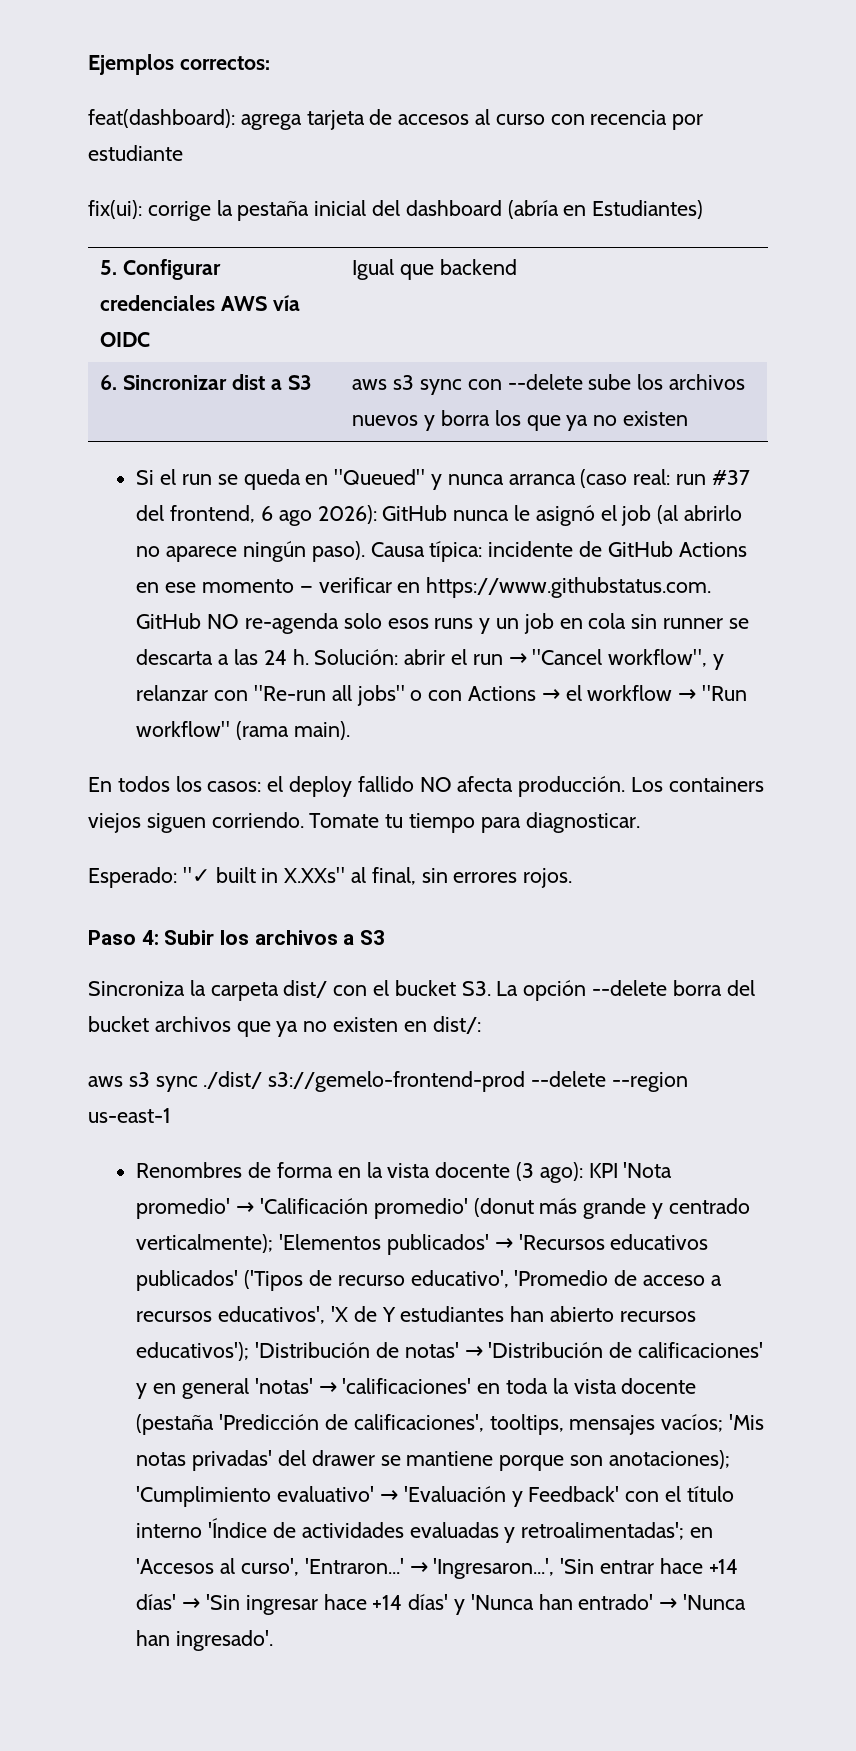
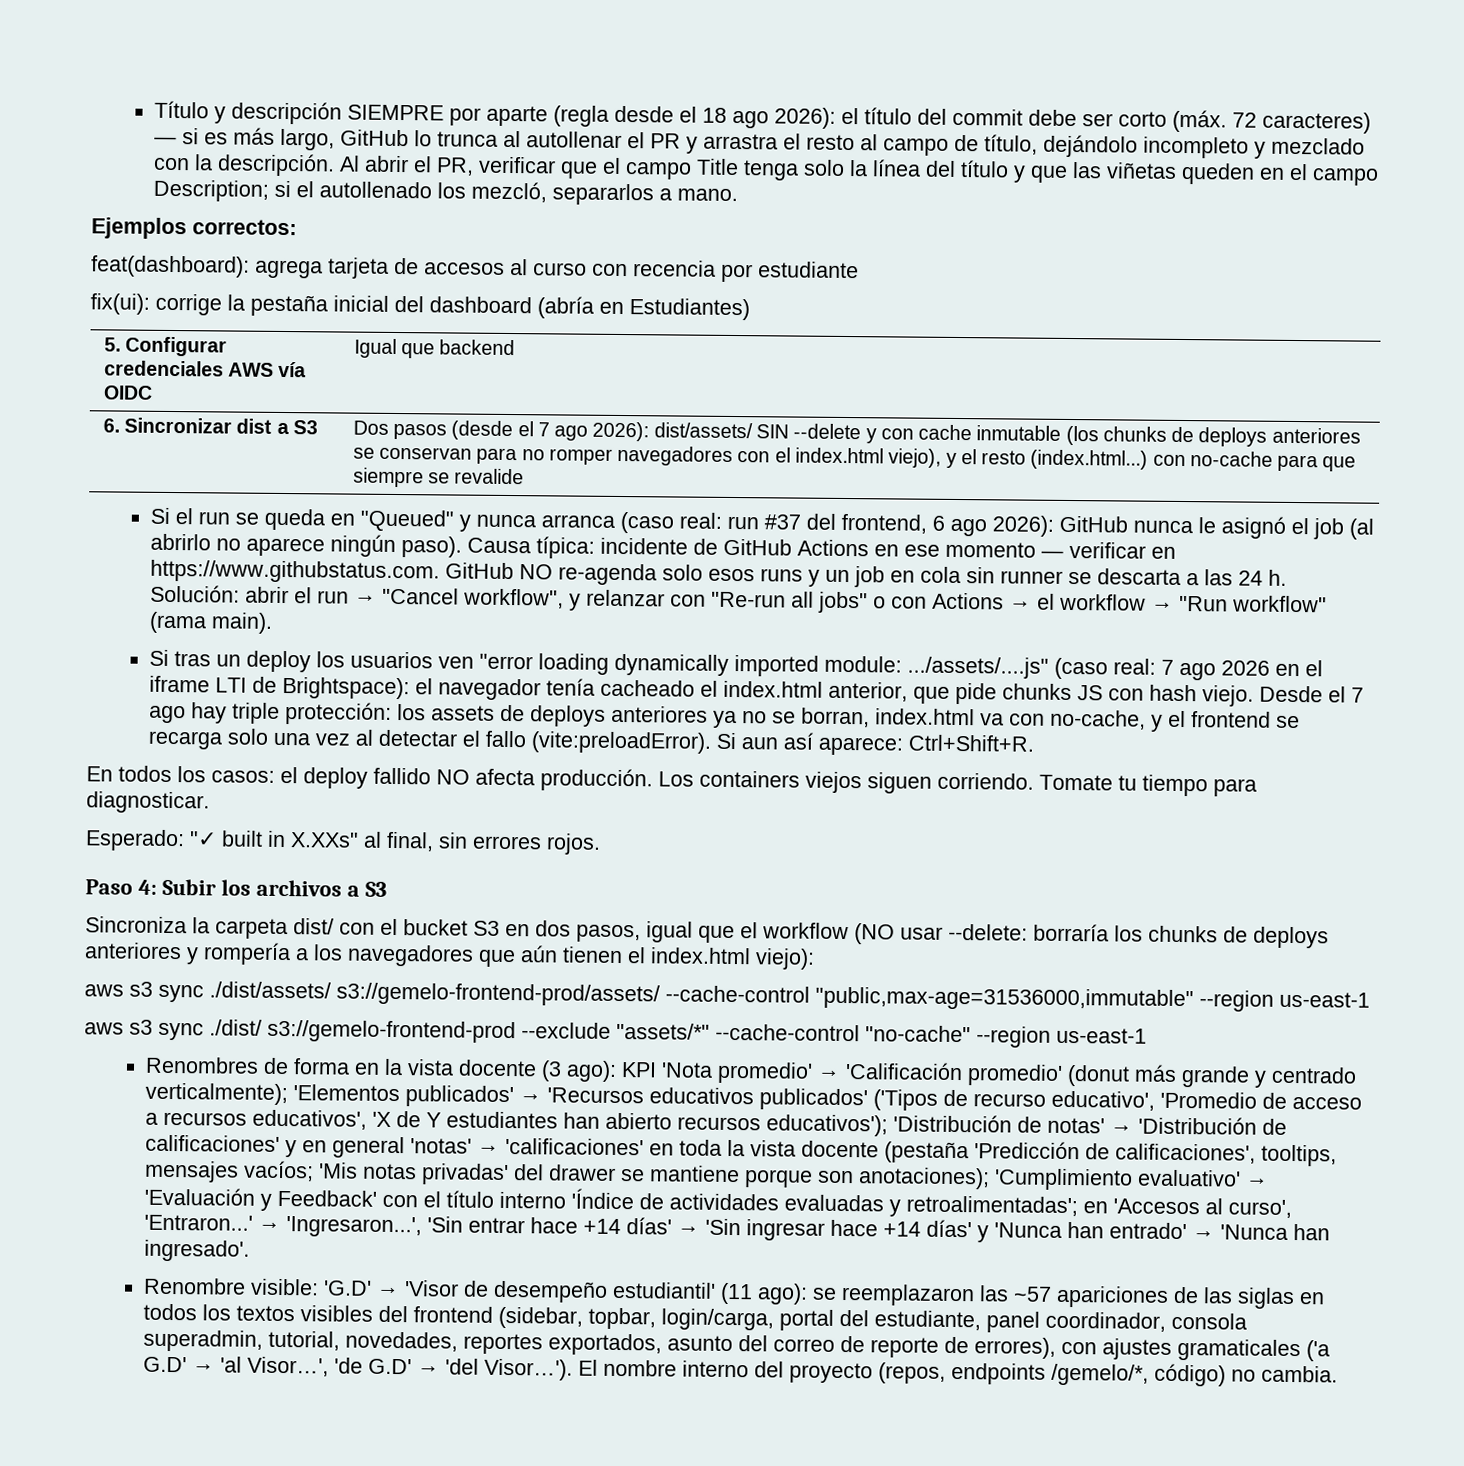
(88, 64) none -> [154,100,1372,134] [154,127,1366,159] [153,153,1380,186] [153,179,739,206] Título y descripción SIEMPRE por aparte (regla desde el 18 ago 2026): el título del commit debe ser corto (máx. 72 caracteres) — si es más largo, GitHub lo trunca al autollenar el PR y arrastra el resto al campo de título, dejándolo incompleto y mezclado con la descripción. Al abrir el PR, verificar que el campo Title tenga solo la línea del título y que las viñetas queden en el campo Description; si el autollenado los mezcló, separarlos a mano. //
[352,374,746,395] [352,410,689,431] aws s3 sync con --delete sube los archivos nuevos y borra los que ya no existen -> [352,420,1361,447] [352,445,1357,472] [352,467,525,488] Dos pasos (desde el 7 ago 2026): dist/assets/ SIN --delete y con cache inmutable (los chunks de deploys anteriores se conservan para no romper navegadores con el index.html viejo), y el resto (index.html...) con no-cache para que siempre se revalide
(351, 730) none -> [149,649,1324,681] [149,675,1365,707] [149,702,1301,732] [148,728,1035,756] // Si tras un deploy los usuarios ven "error loading dynamically imported module: .../assets/....js" (caso real: 7 ago 2026 en el iframe LTI de Brightspace): el navegador tenía cacheado el index.html anterior, que pide chunks JS con hash viejo. Desde el 7 ago hay triple protección: los assets de deploys anteriores ya no se borran, index.html va con no-cache, y el frontend se recarga solo una vez al detectar el fallo (vite:preloadError). Si aun así aparece: Ctrl+Shift+R.
[461,980,755,1001] [88,1016,481,1037] S3. La opción --delete borra del bucket archivos que ya no existen en dist/: -> [473,920,1329,949] [84,942,815,970] [84,981,1370,1012] S3 en dos pasos, igual que el workflow (NO usar --delete: borraría los chunks de deploys anteriores y rompería a los navegadores que aún tienen el index.html viejo): // aws s3 sync ./dist/assets/ s3://gemelo-frontend-prod/assets/ --cache-control "public,max-age=31536000,immutable" --region us-east-1
[530,1071,606,1087] --delete -> [521,1022,971,1043] --exclude "assets/*" --cache-control "no-cache"
(274, 1640) none -> [143,1277,1326,1310] [143,1303,1248,1333] [143,1329,1331,1362] [143,1356,1339,1387] // Renombre visible: 'G.D' → 'Visor de desempeño estudiantil' (11 ago): se reemplazaron las ~57 apariciones de las siglas en todos los textos visibles del frontend (sidebar, topbar, login/carga, portal del estudiante, panel coordinador, consola superadmin, tutorial, novedades, reportes exportados, asunto del correo de reporte de errores), con ajustes gramaticales ('a G.D' → 'al Visor…', 'de G.D' → 'del Visor…'). El nombre interno del proyecto (repos, endpoints /gemelo/*, código) no cambia.

